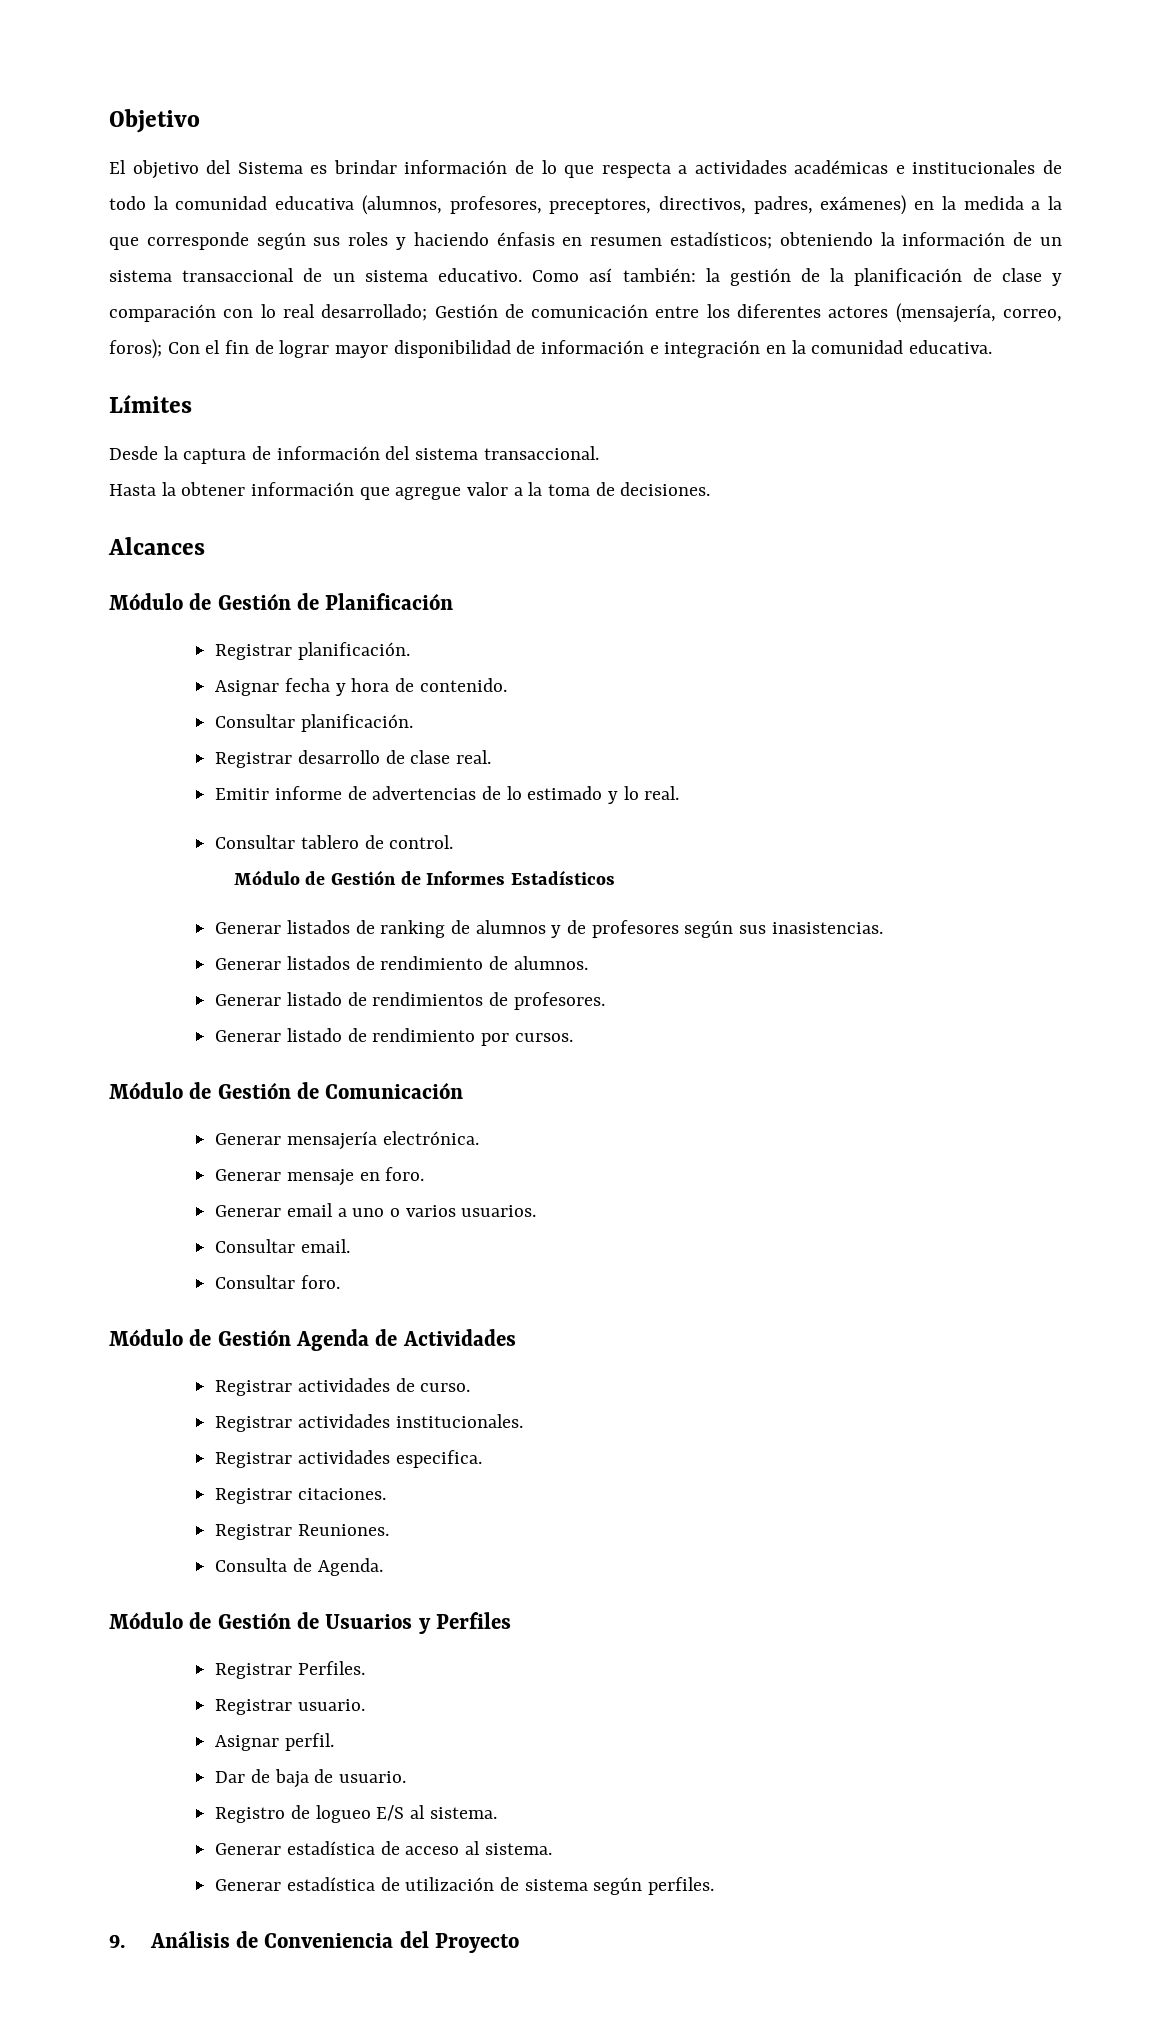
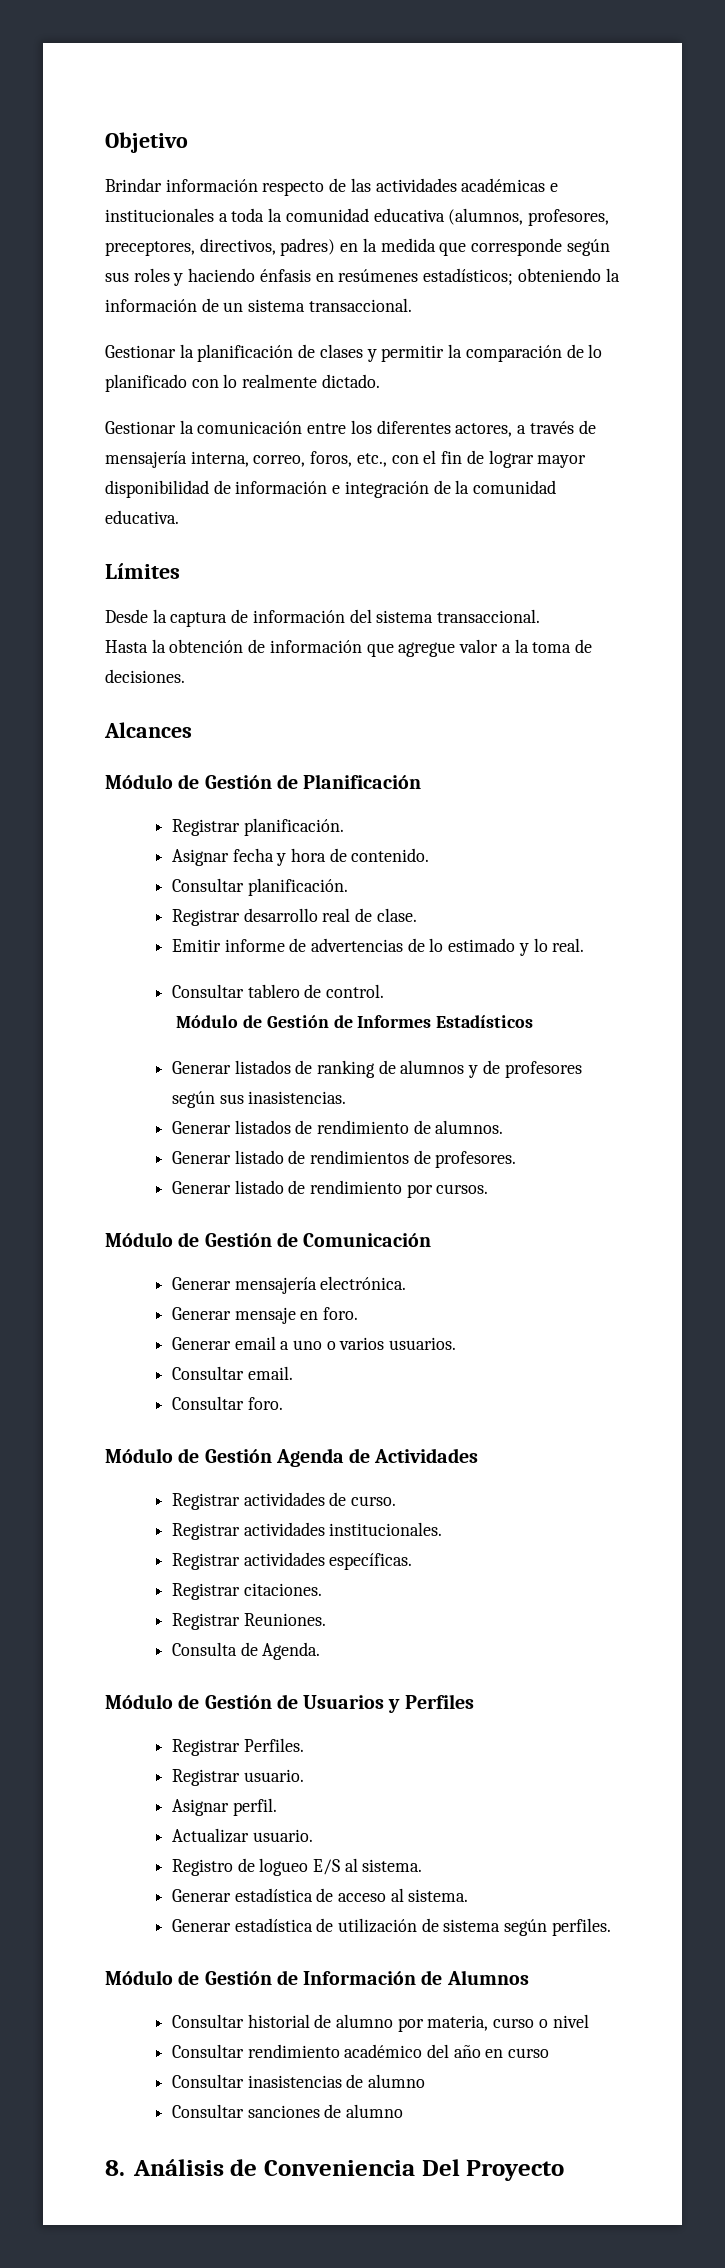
[109,160,688,179] El objetivo del Sistema es brindar información de lo que respecta a -> [105,178,371,196] Brindar información respecto de las
[1043,160,1062,174] [109,196,146,210] de todo -> [218,208,265,222] a toda
[753,195,907,215] padres, exámenes) -> [280,238,336,256] padres)
[1031,196,1062,210] a la -> (436, 245) none
[590,237,663,246] resumen -> [338,269,419,282] resúmenes
[182,268,1062,286] [109,303,1062,323] [109,339,200,359] transaccional de un sistema educativo. Como así también: la gestión de la planificación de clase y comparación con lo real desarrollado; Gestión de comunicación entre los diferentes actores (mensajería, correo, foros); Con -> [308,298,412,312] [105,344,603,362] [105,374,380,392] [105,420,596,437] [105,451,419,468] transaccional. // Gestionar la planificación de clases y permitir la comparación de lo planificado con lo realmente dictado. // Gestionar la comunicación entre los diferentes actores, a través de mensajería interna, correo, foros, etc., con
[766,345,787,354] en -> [433,480,451,494] de
[181,482,246,496] obtener -> [169,639,266,653] obtención de
[385,750,491,764] de clase real. -> [322,908,417,922] real de clase.
[395,1450,482,1468] especifica. -> [329,1553,413,1570] específicas.
[215,1769,334,1788] Dar de baja de -> [171,1828,249,1843] Actualizar
[109,1934,125,1948] 9. -> [105,1970,529,1985] [171,2014,589,2032] [171,2044,550,2058] [171,2074,426,2088] [171,2104,404,2118] [105,2160,125,2176] Módulo de Gestión de Información de Alumnos // Consultar historial de alumno por materia, curso o nivel // Consultar rendimiento académico del año en curso // Consultar inasistencias de alumno // Consultar sanciones de alumno // 8.
[399,1931,429,1948] del -> [421,2159,460,2176] Del

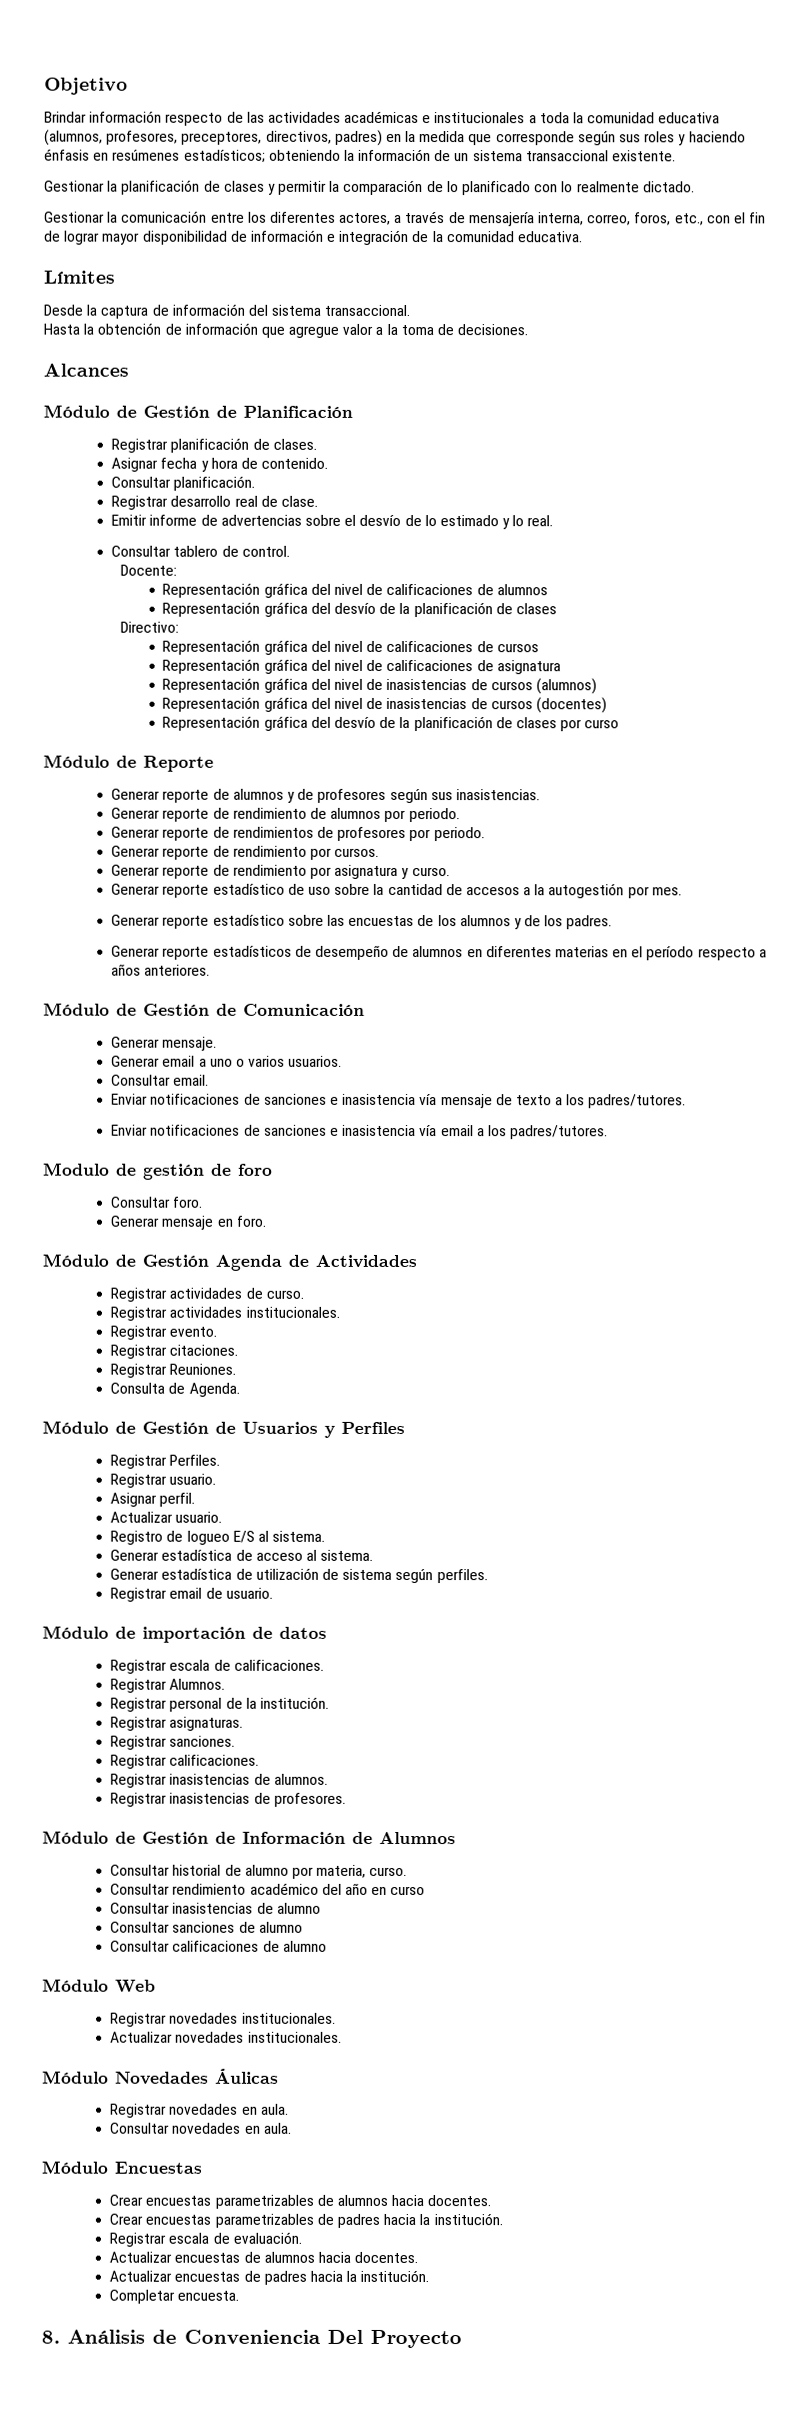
[308,298,412,312] transaccional. -> [525,150,677,162] transaccional existente.
[243,818,344,836] planificación. -> [170,437,317,453] planificación de clases.
(404, 945) none -> [304,514,402,526] sobre el desvío
[176,1015,534,1028] [171,1060,376,1078] Módulo de Gestión de Informes Estadísticos // Generar listados de ranking -> [119,564,177,576] [162,582,548,598] [162,601,557,618] [119,621,179,633] [162,639,539,655] [162,658,561,675] [162,677,597,695] [162,696,607,714] [162,715,620,732] [43,754,214,772] [111,788,210,803] Docente: // Representación gráfica del nivel de calificaciones de alumnos // Representación gráfica del desvío de la planificación de clases // Directivo: // Representación gráfica del nivel de calificaciones de cursos // Representación gráfica del nivel de calificaciones de asignatura // Representación gráfica del nivel de inasistencias de cursos (alumnos) // Representación gráfica del nivel de inasistencias de cursos (docentes) // Representación gráfica del desvío de la planificación de clases por curso // Módulo de Reporte // Generar reporte
[234,1120,291,1134] listados -> [162,808,210,822] reporte
[435,1120,504,1134] [171,1150,284,1164] alumnos. // Generar listado -> [330,807,460,823] [111,826,210,841] alumnos por periodo. // Generar reporte
[435,1151,517,1168] [171,1180,284,1194] profesores. // Generar listado -> [337,826,485,842] [111,845,210,860] profesores por periodo. // Generar reporte
(489, 1189) none -> [111,864,450,880] [111,883,682,899] [111,914,613,930] [111,944,767,961] [111,963,211,976] // Generar reporte de rendimiento por asignatura y curso. // Generar reporte estadístico de uso sobre la cantidad de accesos a la autogestión por mes. // Generar reporte estadístico sobre las encuestas de los alumnos y de los padres. // Generar reporte estadísticos de desempeño de alumnos en diferentes materias en el período respecto a años anteriores.
[234,1276,407,1294] [171,1307,359,1324] mensajería electrónica. // Generar mensaje en foro. -> [162,1036,218,1051] mensaje.
[171,1396,244,1410] Consultar -> [111,1093,687,1109] [111,1124,609,1140] [43,1162,273,1180] [111,1196,204,1208] [110,1215,233,1230] Enviar notificaciones de sanciones e inasistencia vía mensaje de texto a los padres/tutores. // Enviar notificaciones de sanciones e inasistencia vía email a los padres/tutores. // Modulo de gestión de foro // Consultar foro. // Generar mensaje en
[243,1552,413,1570] actividades específicas. -> [169,1326,218,1337] evento.
(611, 1927) none -> [110,1587,273,1602] [42,1625,327,1643] [110,1659,324,1674] [110,1678,226,1693] [110,1696,329,1712] [110,1716,244,1731] [110,1735,236,1750] [110,1754,260,1769] [110,1773,328,1788] [110,1792,346,1807] // Registrar email de usuario. // Módulo de importación de datos // Registrar escala de calificaciones. // Registrar Alumnos. // Registrar personal de la institución. // Registrar asignaturas. // Registrar sanciones. // Registrar calificaciones. // Registrar inasistencias de alumnos. // Registrar inasistencias de profesores.
[493,2014,589,2028] curso o nivel -> [369,1866,408,1877] curso.
(404, 2111) none -> [110,1940,327,1952] [42,1978,156,1993] [110,2012,336,2027] [110,2031,342,2043] [42,2068,279,2085] [110,2103,289,2118] [110,2122,292,2134] [41,2160,203,2174] [109,2194,492,2209] [109,2213,503,2228] [109,2231,302,2247] [109,2251,419,2264] [109,2269,430,2285] [109,2289,240,2304] // Consultar calificaciones de alumno // Módulo Web // Registrar novedades institucionales. // Actualizar novedades institucionales. // Módulo Novedades Áulicas // Registrar novedades en aula. // Consultar novedades en aula. // Módulo Encuestas // Crear encuestas parametrizables de alumnos hacia docentes. // Crear encuestas parametrizables de padres hacia la institución. // Registrar escala de evaluación. // Actualizar encuestas de alumnos hacia docentes. // Actualizar encuestas de padres hacia la institución. // Completar encuesta.

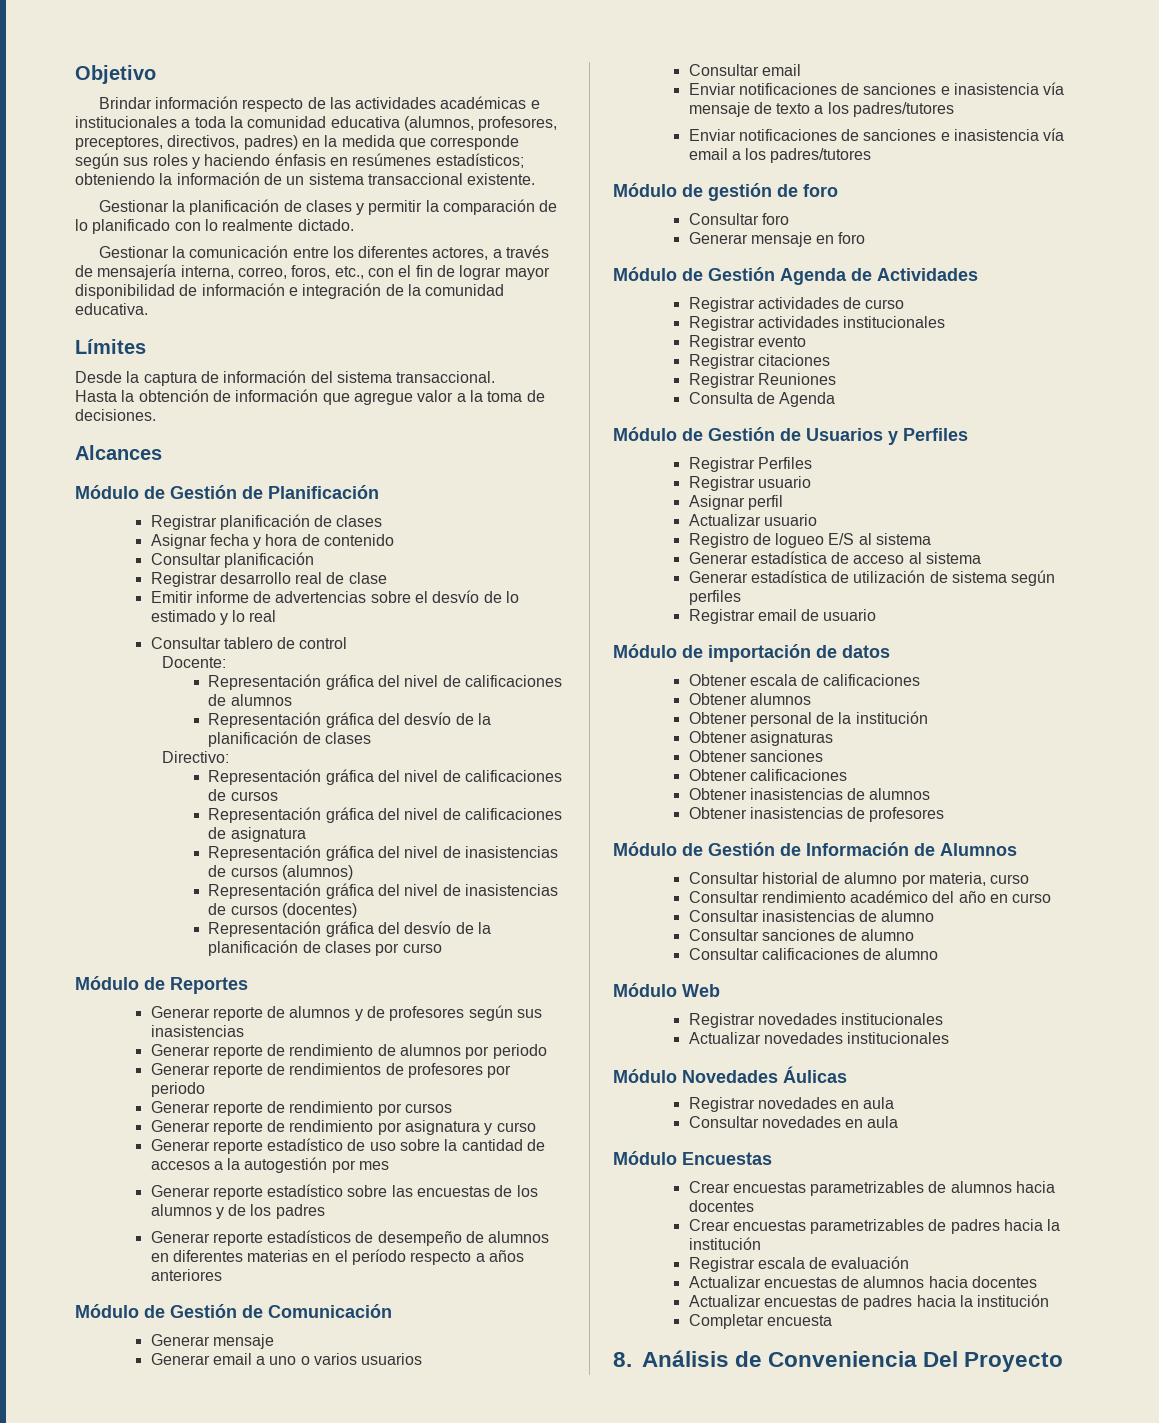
[272,438,317,450] clases. -> [336,515,383,527] clases
[261,457,329,469] [111,475,256,491] contenido. // Consultar planificación. -> [324,534,395,546] [150,552,314,568] contenido // Consultar planificación
[280,495,318,507] clase. -> [348,572,387,584] clase
[527,515,554,527] real. -> [249,610,277,622] real
[241,545,290,557] control. -> [299,637,348,649] control
[143,755,214,772] Reporte -> [170,977,248,994] Reportes
[455,789,540,801] inasistencias. -> [150,1025,244,1037] inasistencias
[408,808,460,823] periodo. -> [492,1044,547,1059] periodo
[433,827,485,842] [111,845,380,860] periodo. // Generar reporte de rendimiento por cursos. -> [150,1082,205,1097] [150,1101,453,1116] periodo // Generar reporte de rendimiento por cursos
[411,867,450,877] curso. -> [496,1122,536,1132] curso
[651,887,682,896] mes. -> [359,1161,390,1170] mes
[566,915,613,930] padres. -> [275,1204,325,1219] padres
[144,964,211,976] anteriores. -> [150,1269,222,1281] anteriores
[162,1036,218,1051] mensaje. -> [212,1334,274,1349] mensaje
[288,1055,343,1067] [111,1074,210,1086] usuarios. // Consultar email. -> [361,1353,423,1365] [688,64,801,76] usuarios // Consultar email
[588,1094,687,1109] padres/tutores. -> [853,102,955,117] padres/tutores
[510,1125,609,1140] [43,1162,110,1176] padres/tutores. // Modulo -> [770,148,872,163] [613,183,677,197] padres/tutores // Módulo
[173,1196,204,1208] foro. -> [761,213,789,225] foro
[235,1215,266,1227] foro. -> [838,232,866,244] foro
[265,1289,304,1299] [110,1306,340,1321] [110,1325,218,1340] [110,1344,239,1359] [110,1363,237,1378] curso. // Registrar actividades institucionales. // Registrar evento. // Registrar citaciones. // Registrar Reuniones. -> [865,299,905,309] [688,316,946,331] [688,335,806,350] [688,354,830,369] [688,373,836,388] curso // Registrar actividades institucionales // Registrar evento // Registrar citaciones // Registrar Reuniones
[188,1382,240,1397] Agenda. -> [779,392,836,407] Agenda
[169,1454,221,1466] [110,1473,217,1488] [110,1492,196,1507] [110,1511,223,1523] Perfiles. // Registrar usuario. // Asignar perfil. // Actualizar usuario. -> [757,457,812,469] [688,476,811,491] [688,495,783,510] [688,514,817,526] Perfiles // Registrar usuario // Asignar perfil // Actualizar usuario
[272,1530,326,1542] sistema. -> [876,533,932,545] sistema
[320,1549,374,1561] sistema. -> [926,552,982,564] sistema
[436,1569,488,1584] perfiles. -> [688,590,741,605] perfiles
[225,1587,273,1599] usuario. -> [823,609,877,621] usuario
[110,1659,324,1674] [110,1678,226,1693] [110,1696,329,1712] [110,1716,244,1731] [110,1735,236,1750] [110,1754,260,1769] [110,1773,328,1788] [110,1792,346,1807] Registrar escala de calificaciones. // Registrar Alumnos. // Registrar personal de la institución. // Registrar asignaturas. // Registrar sanciones. // Registrar calificaciones. // Registrar inasistencias de alumnos. // Registrar inasistencias de profesores. -> [688,674,921,686] [688,693,811,705] [688,711,928,727] [688,731,833,746] [688,750,823,762] [688,769,847,781] [688,788,931,800] [688,807,945,822] Obtener escala de calificaciones // Obtener alumnos // Obtener personal de la institución // Obtener asignaturas // Obtener sanciones // Obtener calificaciones // Obtener inasistencias de alumnos // Obtener inasistencias de profesores
[369,1866,408,1877] curso. -> [990,874,1030,884] curso
[241,2012,336,2024] institucionales. -> [841,1013,944,1025] institucionales
[247,2031,342,2043] institucionales. -> [847,1032,950,1044] institucionales
[260,2103,289,2115] aula. -> [863,1097,895,1109] aula
[263,2122,292,2134] aula. -> [867,1116,899,1128] aula
[427,2195,492,2207] docentes. -> [688,1200,754,1212] docentes
[433,2213,503,2226] [109,2231,302,2247] institución. // Registrar escala de evaluación. -> [688,1237,761,1250] [688,1256,910,1272] institución // Registrar escala de evaluación
[354,2251,419,2264] docentes. -> [972,1276,1038,1288] docentes
[360,2269,430,2283] institución. -> [977,1294,1050,1307] institución
[177,2290,240,2301] encuesta. -> [766,1315,832,1326] encuesta

